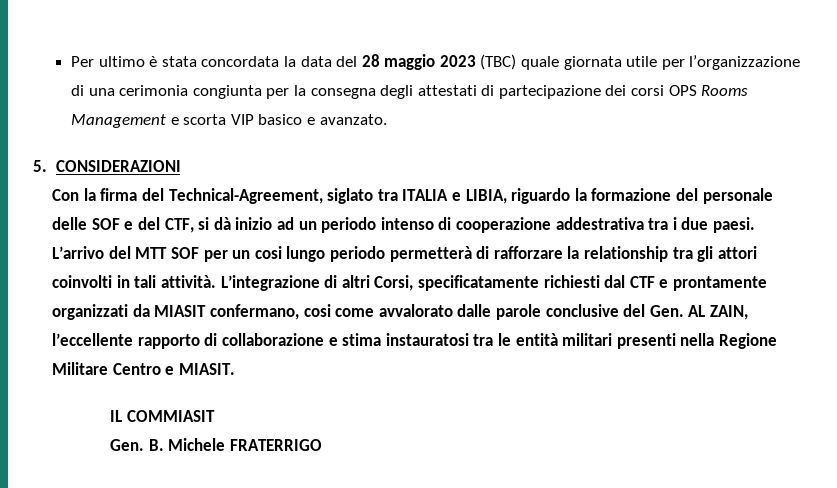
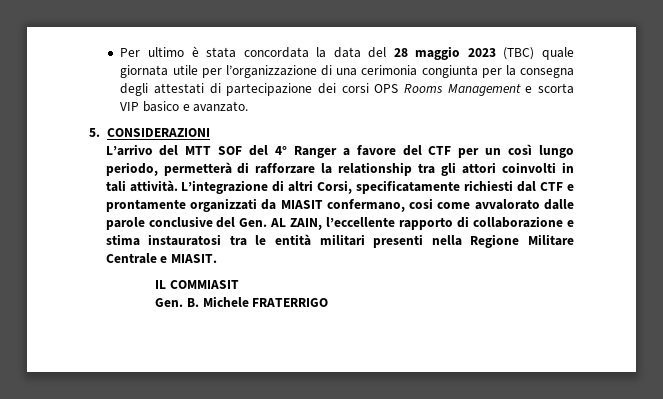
[52,188,773,204] [52,217,755,233] [52,246,385,262] Con la firma del Technical-Agreement, siglato tra ITALIA e LIBIA, riguardo la formazione del personale delle SOF e del CTF, si dà inizio ad un periodo intenso di cooperazione addestrativa tra i due paesi. L’arrivo del MTT SOF per un cosi lungo periodo -> [105,144,574,158] [105,162,158,176] L’arrivo del MTT SOF del 4° Ranger a favore del CTF per un così lungo periodo,
[112,363,161,375] Centro -> [105,253,157,264] Centrale

